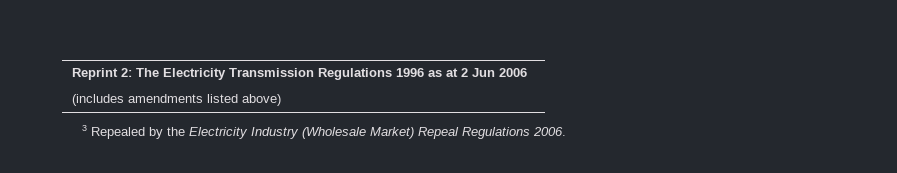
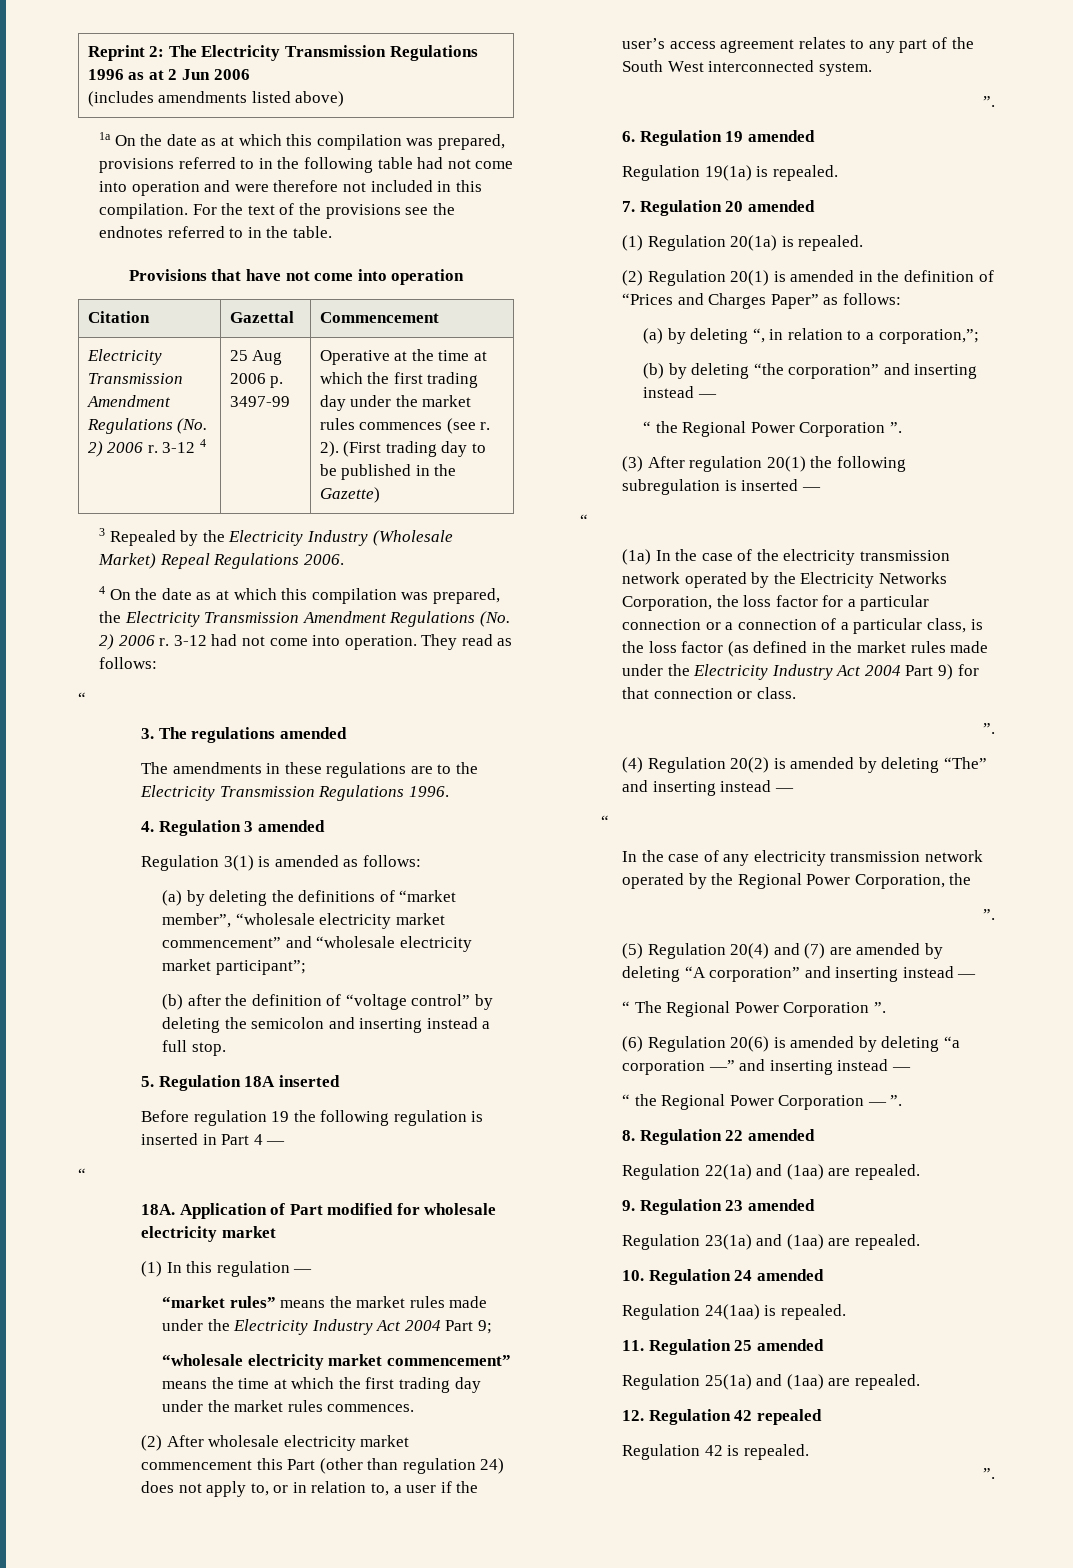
(282, 100) none -> [98,132,505,150] [98,157,514,173] [98,180,482,196] [98,203,455,219] [98,226,332,238] [128,269,465,285] [87,311,150,323] [229,311,294,323] [319,312,439,323] [86,349,162,365] [87,373,183,384] [86,395,171,407] [86,418,208,434] [87,439,206,457] [229,350,283,365] [229,373,284,388] [229,396,290,407] [319,349,487,365] [319,372,479,388] [319,395,472,411] [319,418,491,434] [319,441,486,457] [319,464,457,480] [319,487,380,503] // 1a On the date as at which this compilation was prepared, provisions referred to in the following table had not come into operation and were therefore not included in this compilation. For the text of the provisions see the endnotes referred to in the table. // Provisions that have not come into operation // Citation | Gazettal | Commencement // Electricity Transmission Amendment Regulations (No. 2) 2006 r. 3-12 4 | 25 Aug 2006 p. 3497-99 | Operative at the time at which the first trading day under the market rules commences (see r. 2). (First trading day to be published in the Gazette)
(566, 131) none -> [98,586,500,604] [98,611,510,627] [98,634,513,650] [98,657,157,669] [78,692,86,704] [140,727,347,743] [140,762,479,778] [139,785,449,801] [140,820,325,836] [140,855,421,871] [161,890,457,906] [161,913,445,929] [161,936,472,952] [161,959,306,975] [161,994,494,1010] [161,1017,491,1033] [161,1040,226,1056] [140,1075,340,1091] [140,1110,484,1126] [140,1133,286,1145] [78,1168,86,1180] [140,1203,497,1219] [140,1226,276,1242] [140,1261,313,1277] [161,1296,488,1308] [161,1319,493,1335] [161,1354,511,1370] [161,1377,481,1393] [161,1400,415,1412] [140,1435,410,1451] [140,1458,505,1474] [140,1481,479,1497] [621,37,974,53] [621,60,872,76] [983,96,995,107] [621,130,815,146] [621,165,838,181] [621,200,815,216] [621,235,864,251] [621,270,994,286] [621,293,901,309] [642,328,979,344] [642,363,978,379] [642,386,717,398] [642,421,902,437] [621,456,906,472] [621,479,821,495] [579,514,588,526] [621,549,951,565] [621,572,947,588] [621,595,930,611] [621,618,983,634] [621,641,989,657] [621,664,979,680] [621,687,796,699] [983,723,995,734] [621,757,988,773] [621,780,794,796] [600,815,609,827] [621,850,984,866] [621,873,972,889] [983,909,995,920] [621,943,944,959] [621,966,977,982] [621,1001,886,1017] [621,1036,961,1052] [621,1059,911,1075] [621,1094,903,1110] [621,1129,815,1145] [621,1164,920,1180] [621,1199,815,1215] [621,1234,920,1250] [621,1269,824,1285] [621,1304,846,1320] [621,1339,824,1355] [621,1374,920,1390] [621,1409,822,1425] [621,1444,809,1460] [983,1468,995,1479] // 4 On the date as at which this compilation was prepared, the Electricity Transmission Amendment Regulations (No. 2) 2006 r. 3-12 had not come into operation. They read as follows: // “ // 3. The regulations amended // The amendments in these regulations are to the Electricity Transmission Regulations 1996. // 4. Regulation 3 amended // Regulation 3(1) is amended as follows: // (a) by deleting the definitions of “market member”, “wholesale electricity market commencement” and “wholesale electricity market participant”; // (b) after the definition of “voltage control” by deleting the semicolon and inserting instead a full stop. // 5. Regulation 18A inserted // Before regulation 19 the following regulation is inserted in Part 4 — // “ // 18A. Application of Part modified for wholesale electricity market // (1) In this regulation — // “market rules” means the market rules made under the Electricity Industry Act 2004 Part 9; // “wholesale electricity market commencement” means the time at which the first trading day under the market rules commences. // (2) After wholesale electricity market commencement this Part (other than regulation 24) does not apply to, or in relation to, a user if the user’s access agreement relates to any part of the South West interconnected system. // ”. // 6. Regulation 19 amended // Regulation 19(1a) is repealed. // 7. Regulation 20 amended // (1) Regulation 20(1a) is repealed. // (2) Regulation 20(1) is amended in the definition of “Prices and Charges Paper” as follows: // (a) by deleting “, in relation to a corporation,”; // (b) by deleting “the corporation” and inserting instead — // “ the Regional Power Corporation ”. // (3) After regulation 20(1) the following subregulation is inserted — // “ // (1a) In the case of the electricity transmission network operated by the Electricity Networks Corporation, the loss factor for a particular connection or a connection of a particular class, is the loss factor (as defined in the market rules made under the Electricity Industry Act 2004 Part 9) for that connection or class. // ”. // (4) Regulation 20(2) is amended by deleting “The” and inserting instead — // “ // In the case of any electricity transmission network operated by the Regional Power Corporation, the // ”. // (5) Regulation 20(4) and (7) are amended by deleting “A corporation” and inserting instead — // “ The Regional Power Corporation ”. // (6) Regulation 20(6) is amended by deleting “a corporation —” and inserting instead — // “ the Regional Power Corporation — ”. // 8. Regulation 22 amended // Regulation 22(1a) and (1aa) are repealed. // 9. Regulation 23 amended // Regulation 23(1a) and (1aa) are repealed. // 10. Regulation 24 amended // Regulation 24(1aa) is repealed. // 11. Regulation 25 amended // Regulation 25(1a) and (1aa) are repealed. // 12. Regulation 42 repealed // Regulation 42 is repealed. // ”.

